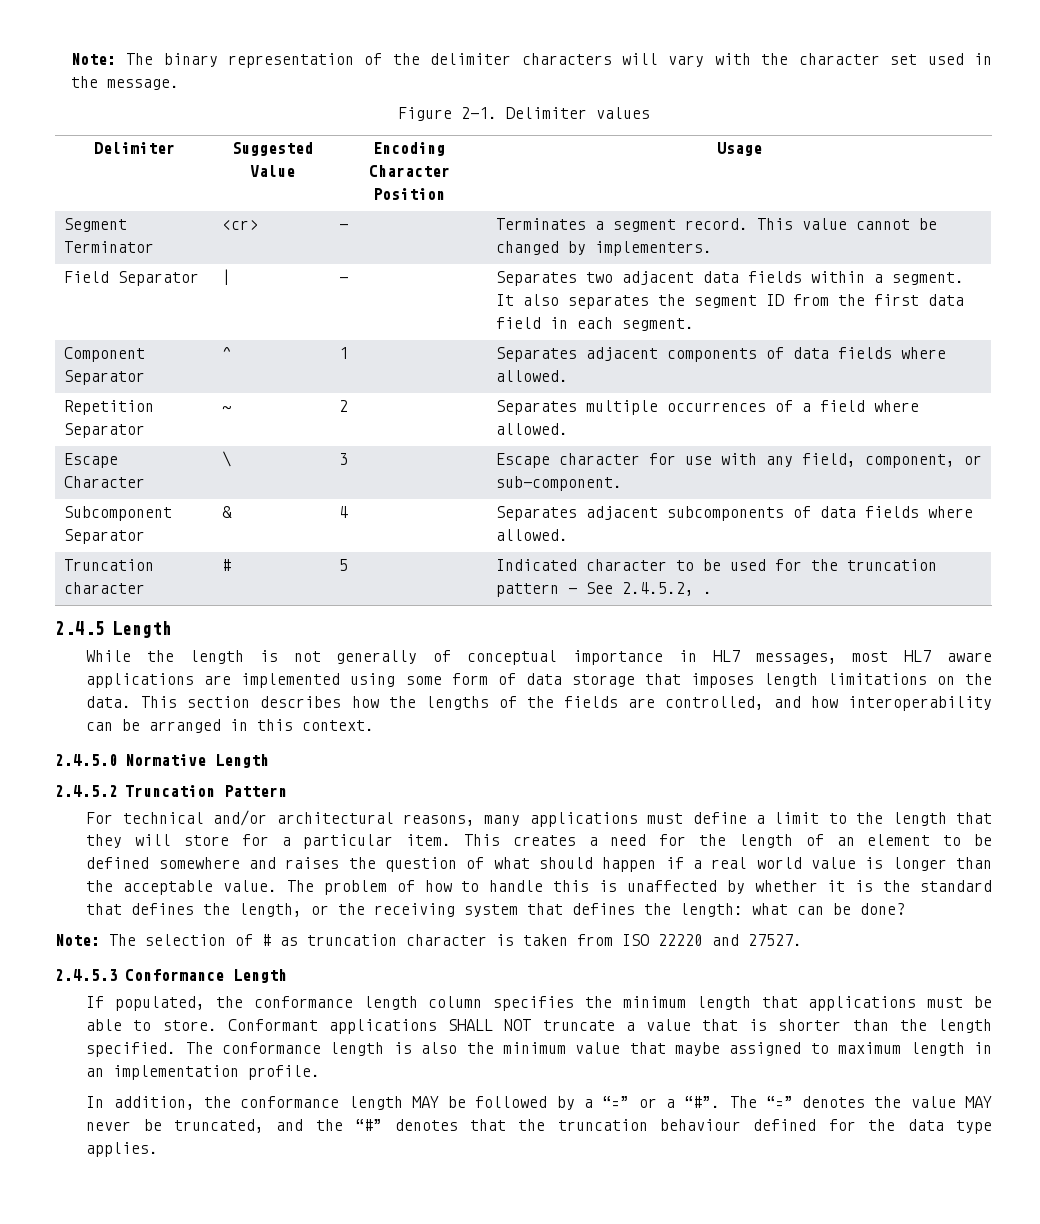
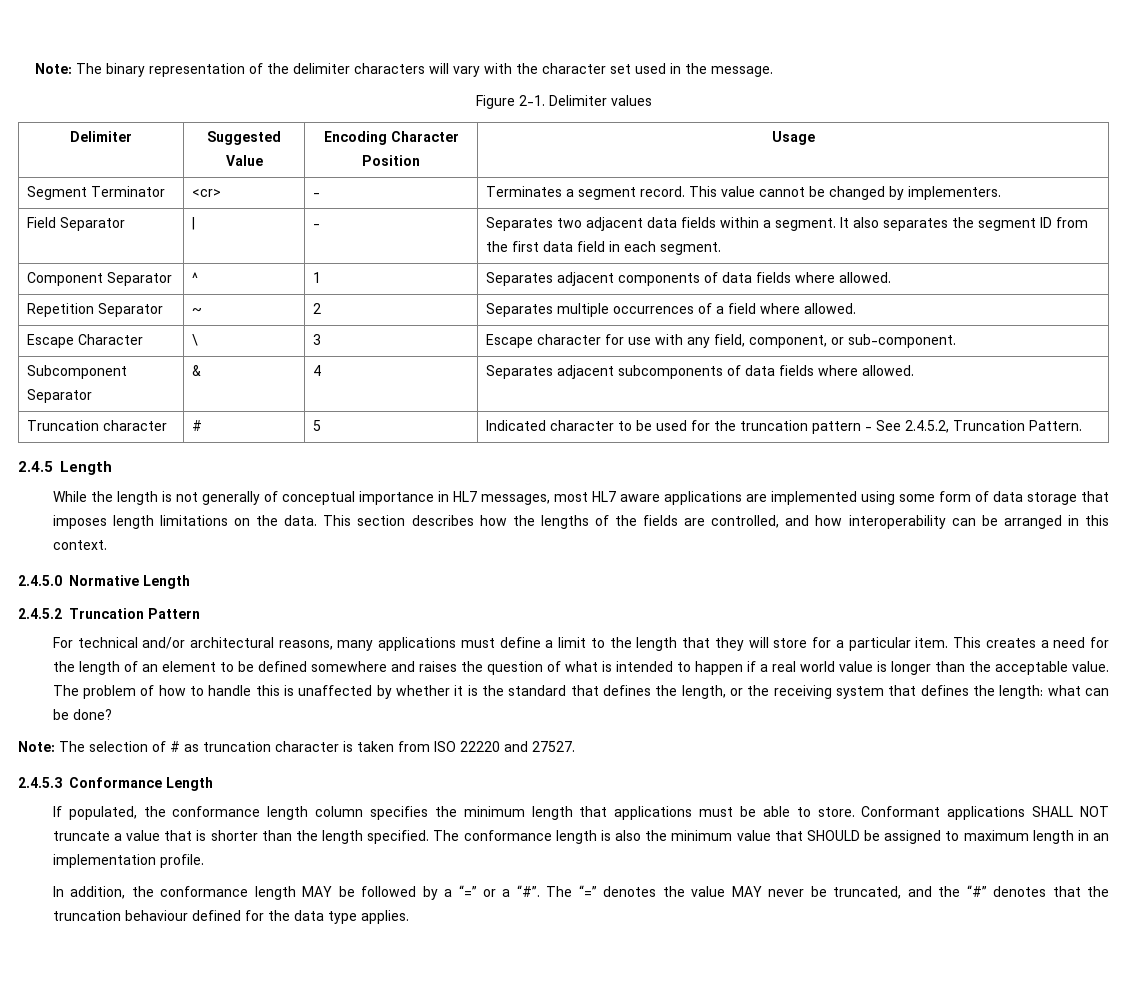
[702,591,712,594] . -> [953,420,1083,431] Truncation Pattern.
[538,857,593,869] should -> [601,661,691,672] is intended to
[675,1042,721,1056] maybe -> [806,830,881,841] SHOULD be

